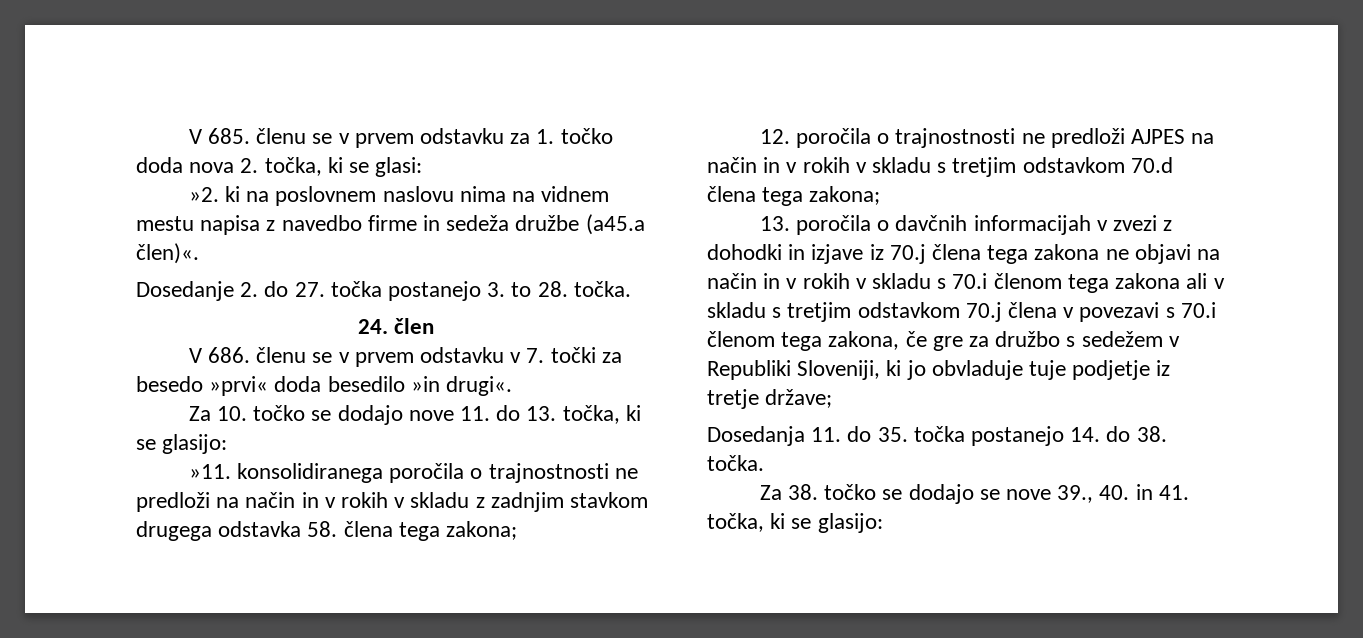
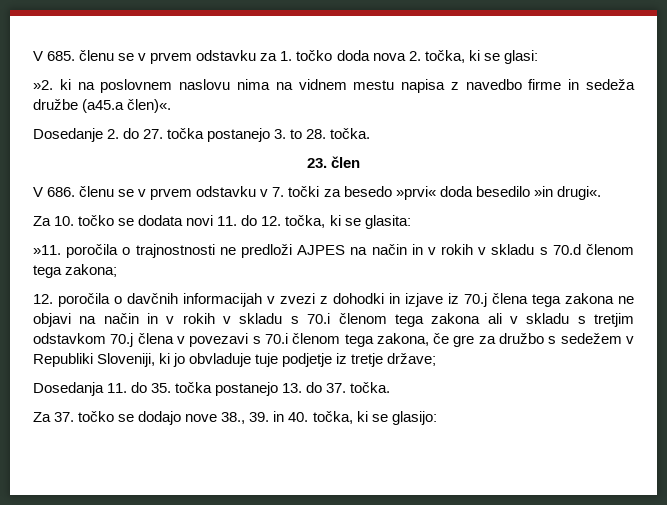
[357,319,388,334] 24. -> [306,158,327,168] 23.
[337,405,641,425] [136,434,228,454] dodajo nove 11. do 13. točka, ki se glasijo: -> [138,215,411,229] dodata novi 11. do 12. točka, ki se glasita:
[236,463,638,483] [136,492,649,512] [136,521,518,541] [759,129,790,144] konsolidiranega poročila o trajnostnosti ne predloži na način in v rokih v skladu z zadnjim stavkom drugega odstavka 58. člena tega zakona; // 12. -> (61, 250) none
[952,157,1173,177] [707,186,881,206] [759,216,790,231] tretjim odstavkom 70.d člena tega zakona; // 13. -> [552,244,634,255] [33,264,118,278] [33,294,53,304] 70.d členom tega zakona; // 12.
[1070,426,1167,442] 14. do 38. -> [282,382,347,393] 13. do 37.
[787,484,1189,504] 38. točko se dodajo se nove 39., 40. in 41. -> [54,411,309,425] 37. točko se dodajo nove 38., 39. in 40.

